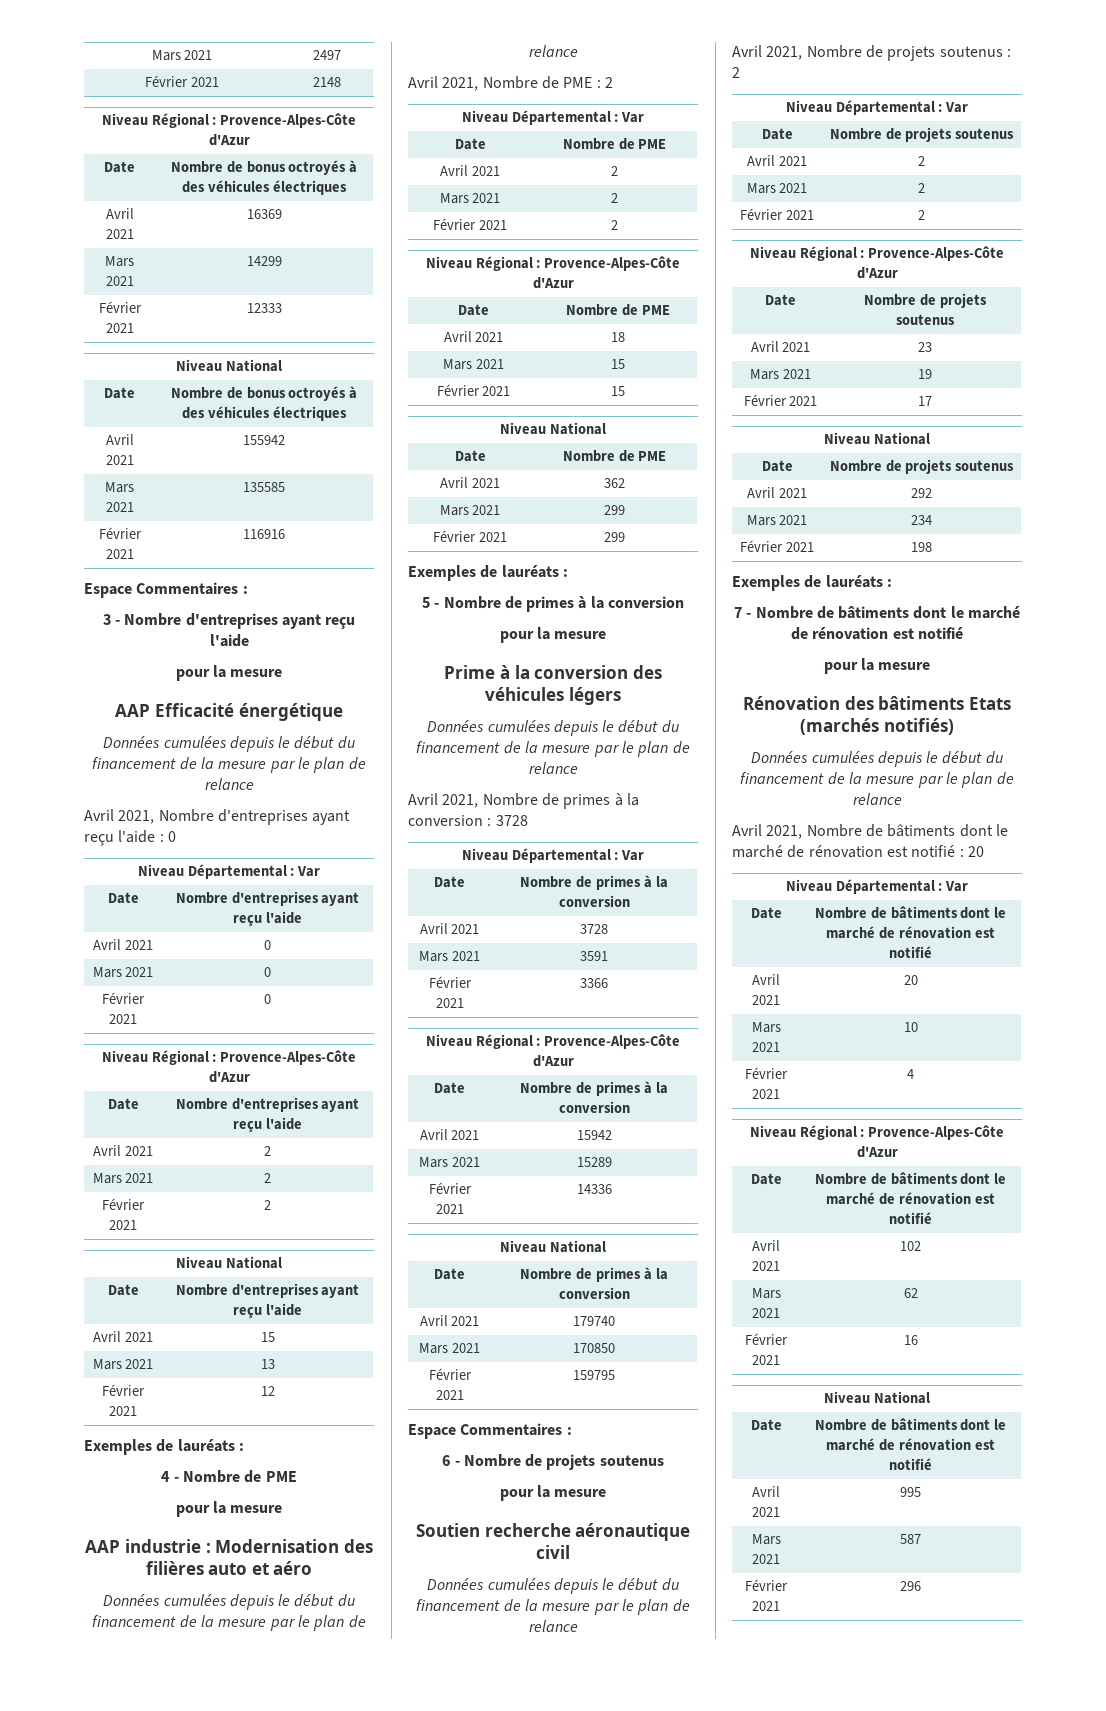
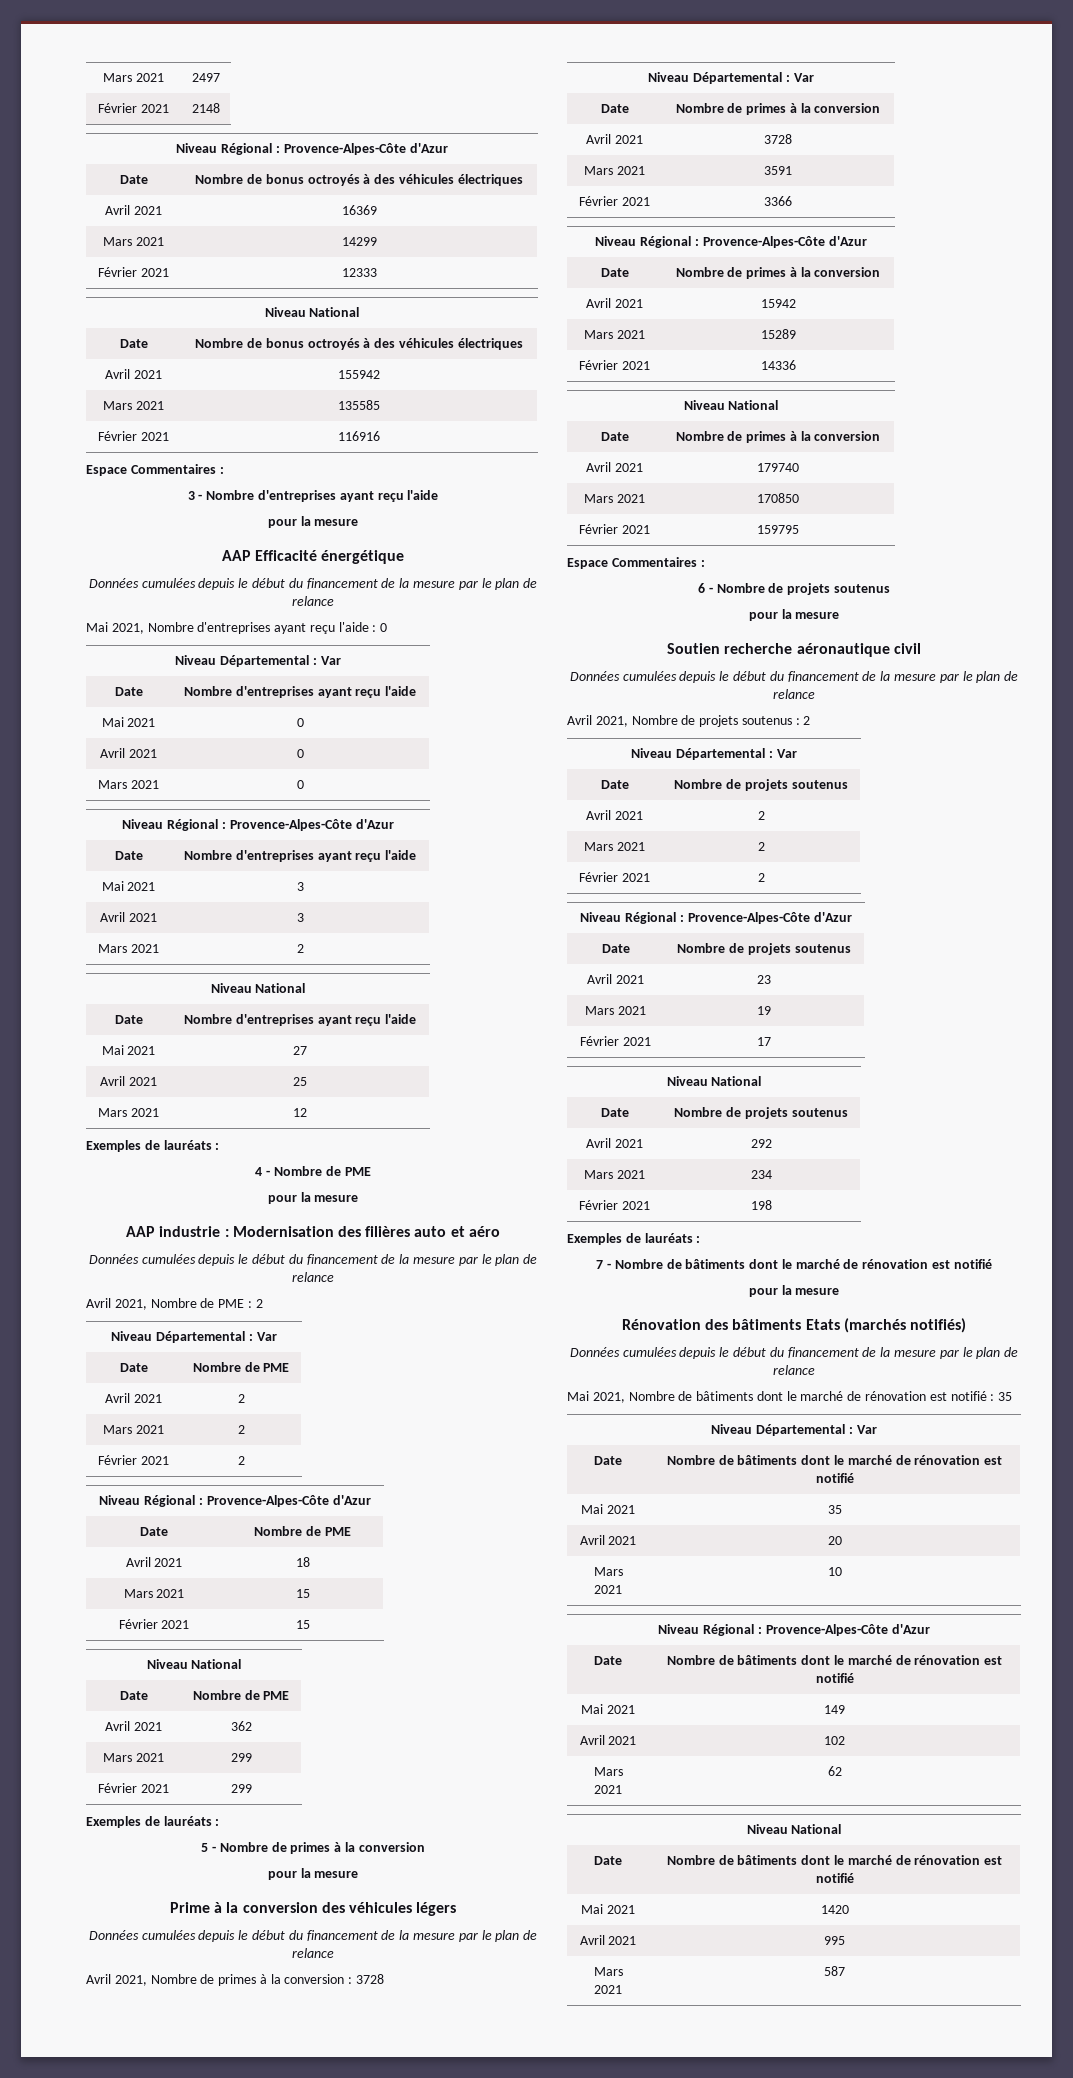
[84,809,114,821] Avril -> [86,622,108,632] Mai
(302, 917) none -> [101,717,156,727] [296,718,304,727] // Mai 2021 | 0
[102,992,145,1004] [109,1014,137,1024] [264,994,271,1004] // Février 2021 | 0 -> (304, 784) none
[93,1145,153,1156] [264,1146,271,1156] [92,1173,154,1184] [264,1173,271,1183] [102,1198,145,1210] [109,1220,137,1230] [264,1200,271,1210] // Avril 2021 | 2 // Mars 2021 | 2 // Février 2021 | 2 -> [101,881,156,891] [296,882,304,891] [100,912,157,922] [296,913,304,922] [98,944,159,953] [296,944,304,953] // Mai 2021 | 3 // Avril 2021 | 3 // Mars 2021 | 2
[93,1331,153,1342] [260,1332,275,1342] [92,1359,154,1370] [260,1359,275,1369] [102,1384,145,1396] [109,1406,137,1416] // Avril 2021 | 15 // Mars 2021 | 13 // Février 2021 -> [101,1045,156,1055] [293,1046,307,1055] [100,1076,157,1086] [293,1077,307,1086] [98,1108,159,1117] // Mai 2021 | 27 // Avril 2021 | 25 // Mars 2021
[732,824,762,836] Avril -> [567,1391,589,1401] Mai
[967,846,984,857] 20 -> [998,1392,1013,1401] 35
(932, 952) none -> [581,1504,635,1514] [827,1505,842,1514] // Mai 2021 | 35
[745,1067,788,1079] [752,1089,780,1099] [907,1069,914,1079] // Février 2021 | 4 -> (842, 1571) none
(932, 1218) none -> [581,1704,635,1714] [824,1705,845,1714] // Mai 2021 | 149
[745,1333,788,1345] [752,1355,780,1365] [903,1335,918,1345] // Février 2021 | 16 -> (842, 1771) none
(932, 1464) none -> [581,1904,635,1914] [820,1905,849,1914] // Mai 2021 | 1420
[745,1579,788,1591] [752,1601,780,1611] [900,1581,921,1591] // Février 2021 | 296 -> (845, 1971) none

